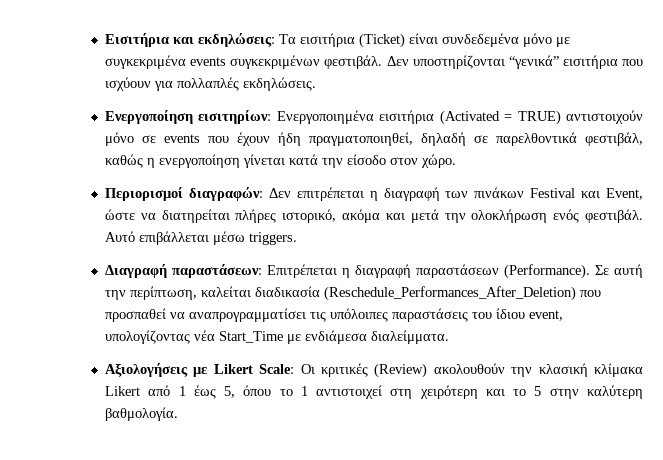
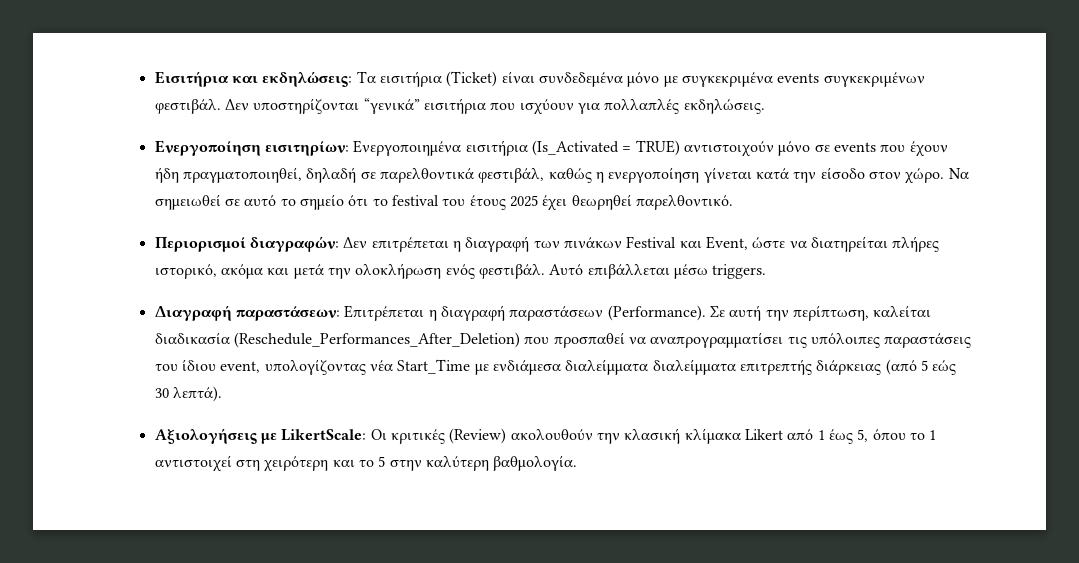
[439,110,500,125] (Activated -> [532,140,620,156] (Is_Activated
(457, 161) none -> [948,168,969,179] [154,194,733,211] Να σημειωθεί σε αυτό το σημείο ότι το festival του έτους 2025 έχει θεωρηθεί παρελθοντικό.
[371,330,450,344] διαλείμματα. -> [565,359,957,375] [154,386,223,402] διαλείμματα διαλείμματα επιτρεπτής διάρκειας (από 5 εώς 30 λεπτά).
[213,364,295,374] Likert Scale: -> [281,429,367,441] LikertScale:

